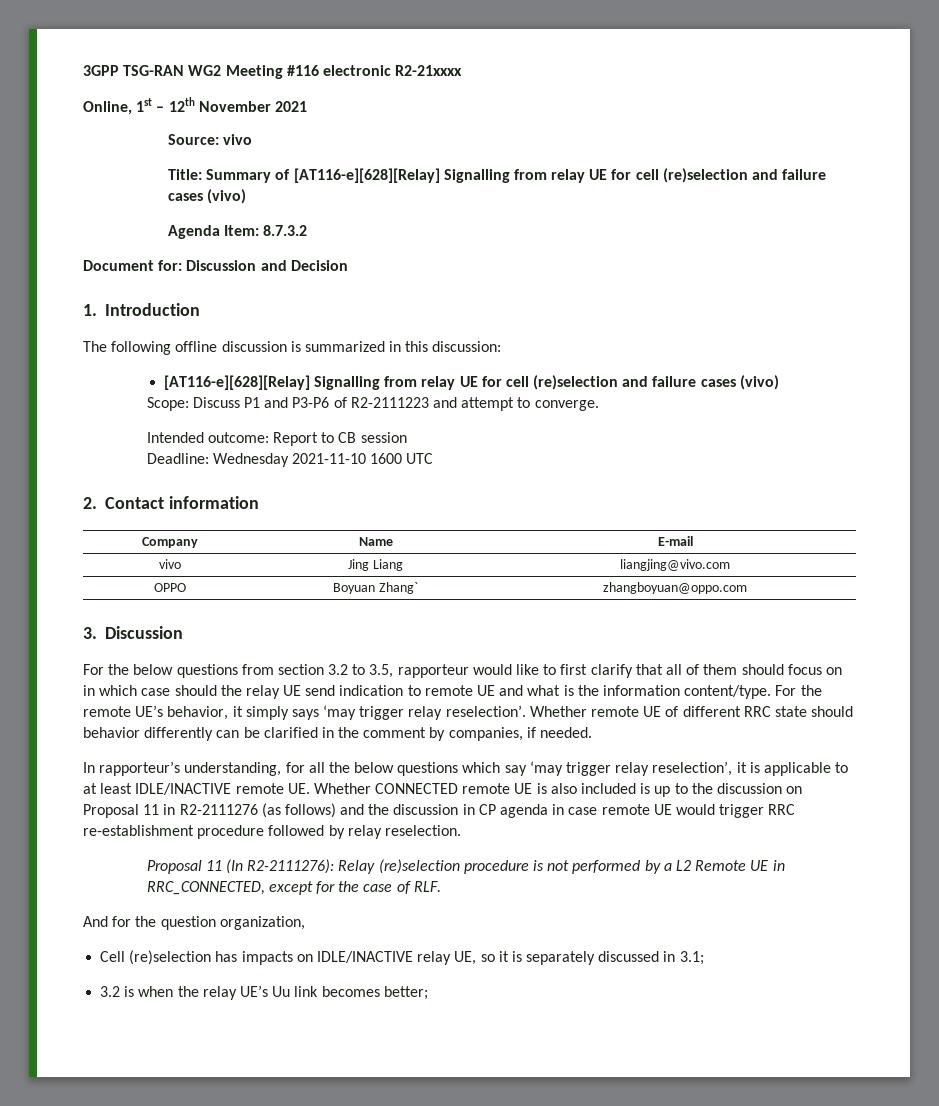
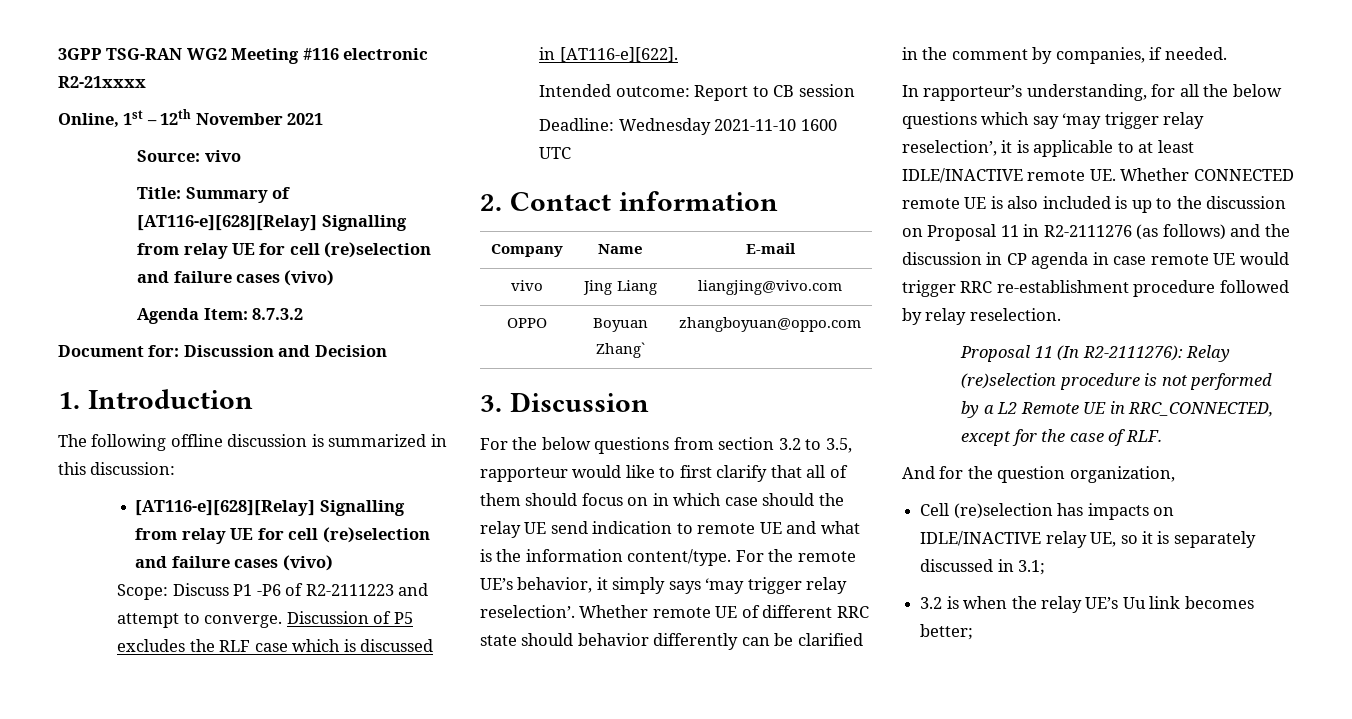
[264,397,330,408] and P3-P6 -> [256,584,281,596] -P6
(599, 405) none -> [286,611,413,624] [117,639,434,652] [539,47,678,62] Discussion of P5 excludes the RLF case which is discussed in [AT116-e][622].

